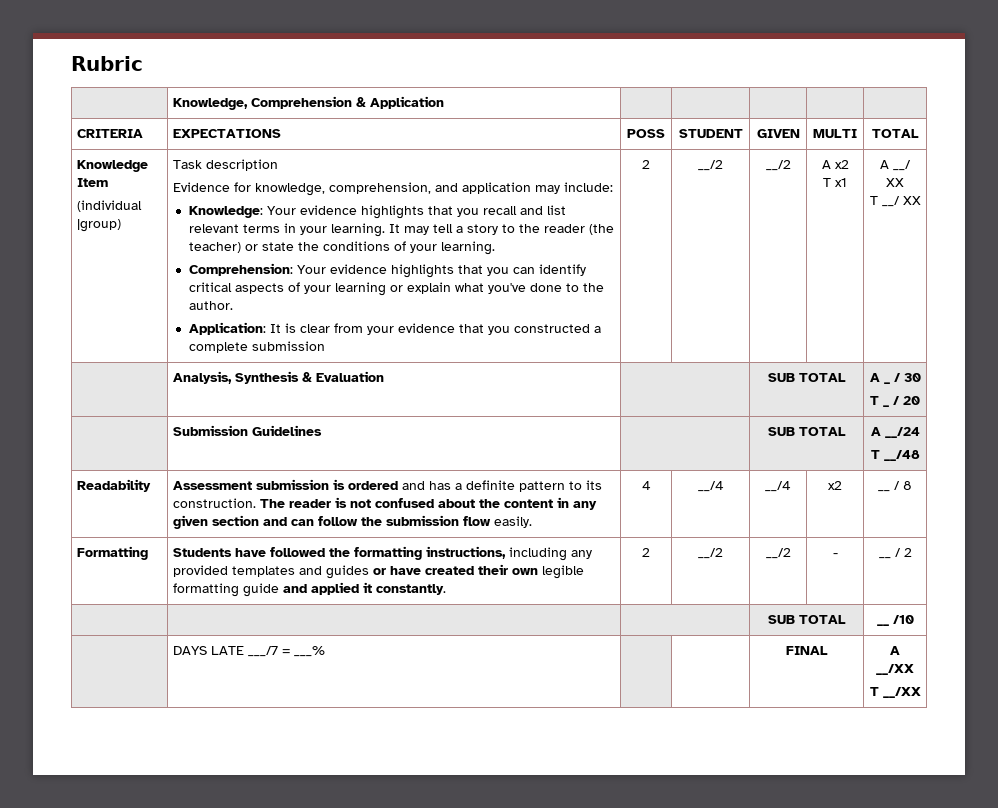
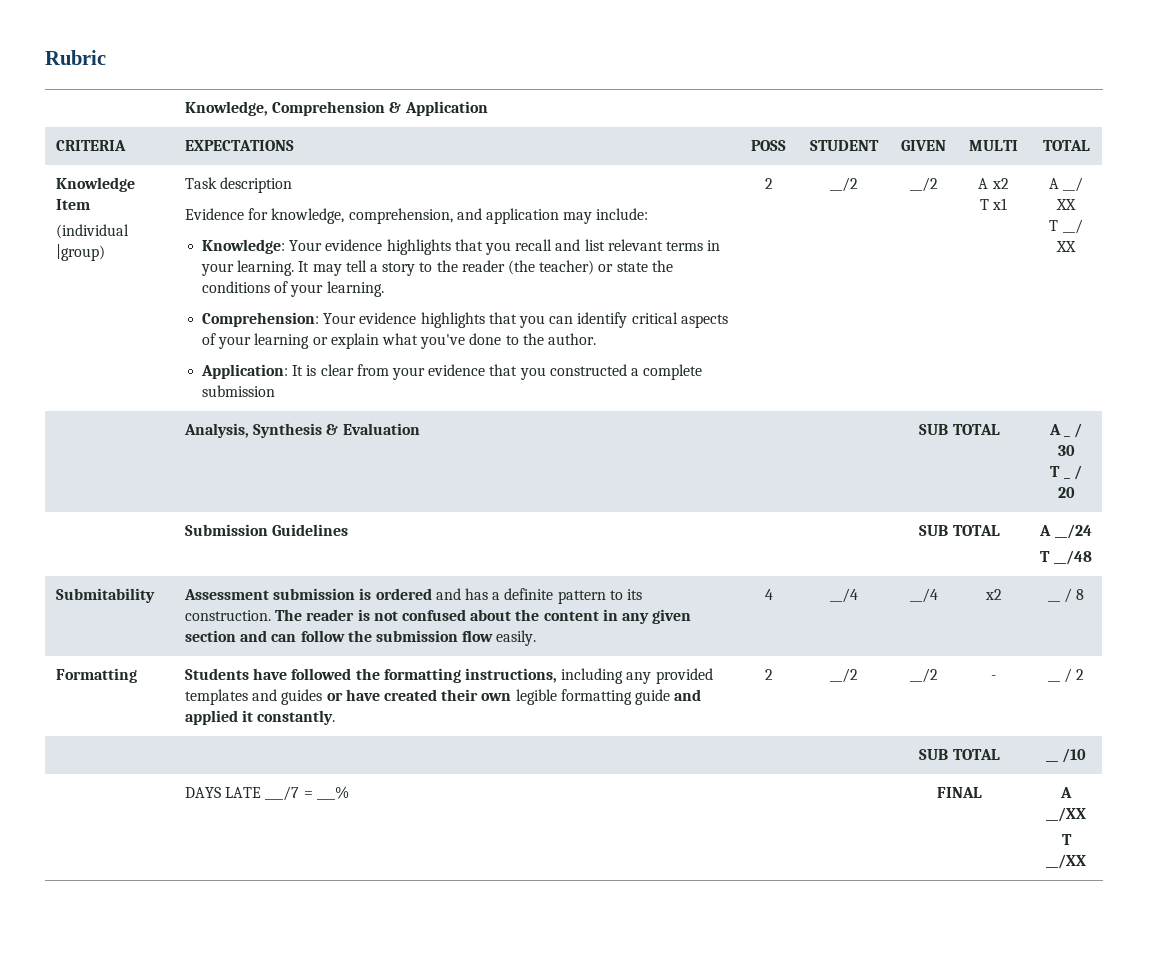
[77,479,152,492] Readability -> [56,588,156,603] Submitability

